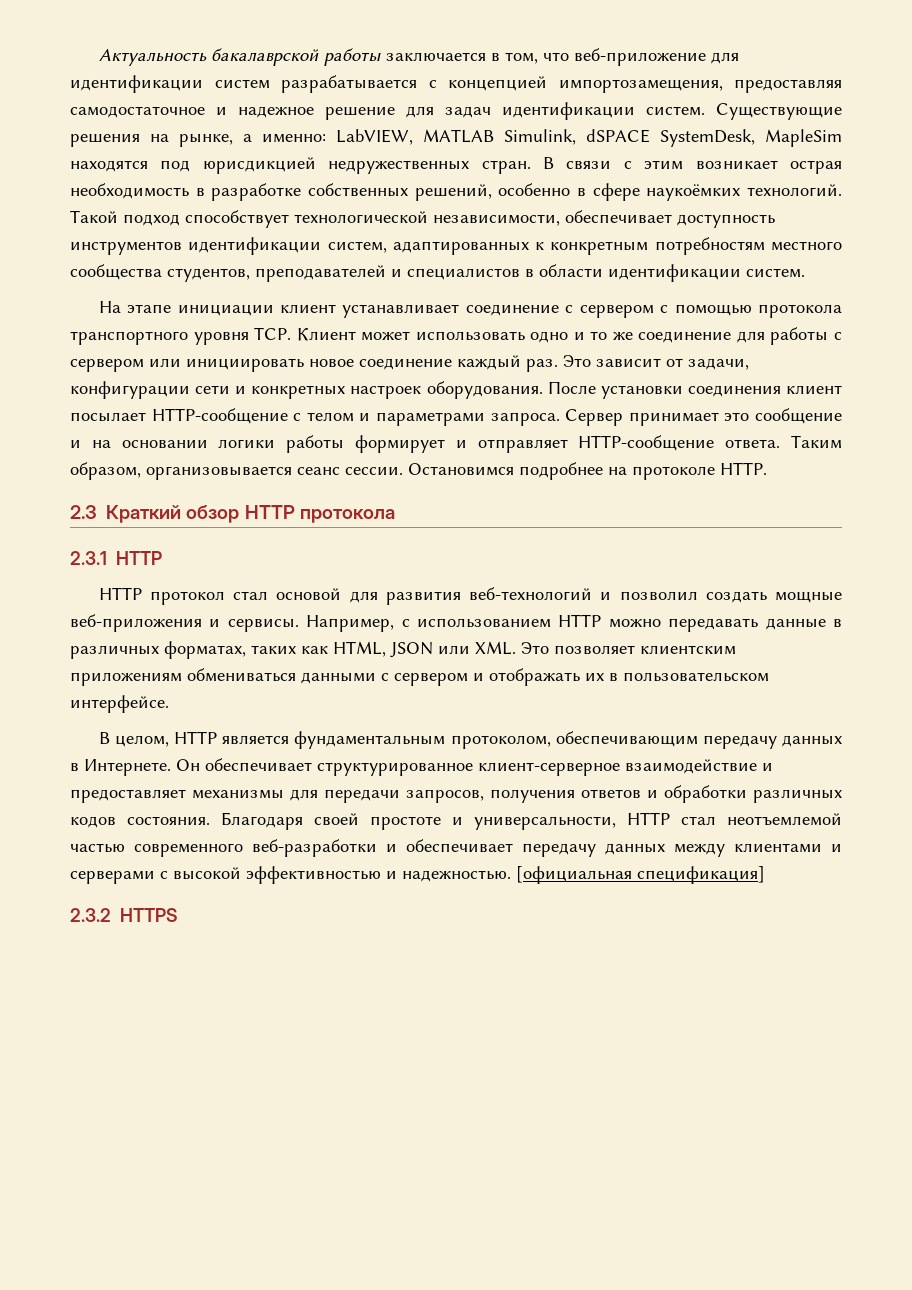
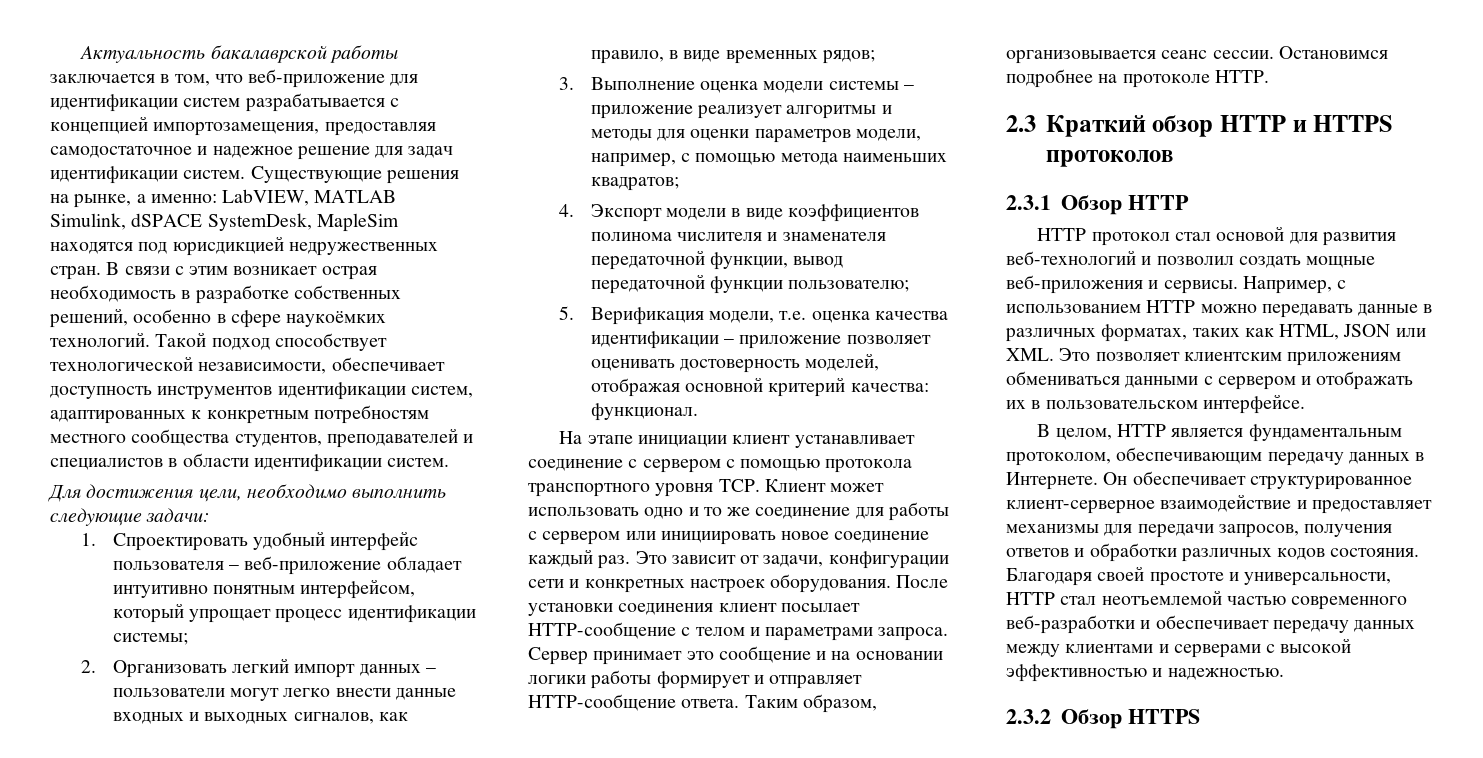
(805, 273) none -> [47,484,447,502] [50,508,211,526] [81,531,419,551] [112,556,462,575] [112,579,416,599] [112,603,476,623] [112,633,188,645] [81,658,436,678] [112,688,456,701] [112,712,408,724] [590,50,875,64] [559,77,914,93] [590,105,892,119] [590,129,921,143] [590,153,947,167] [590,177,679,191] [559,204,919,222] [590,232,886,241] [590,250,844,270] [590,274,910,294] [559,306,948,325] [590,331,931,349] [590,353,880,373] [590,377,929,397] [590,403,698,421] // Для достижения цели, необходимо выполнить следующие задачи: // 1. Спроектировать удобный интерфейс пользователя – веб-приложение обладает интуитивно понятным интерфейсом, который упрощает процесс идентификации системы; // 2. Организовать легкий импорт данных – пользователи могут легко внести данные входных и выходных сигналов, как правило, в виде временных рядов; // 3. Выполнение оценка модели системы – приложение реализует алгоритмы и методы для оценки параметров модели, например, с помощью метода наименьших квадратов; // 4. Экспорт модели в виде коэффициентов полинома числителя и знаменателя передаточной функции, вывод передаточной функции пользователю; // 5. Верификация модели, т.е. оценка качества идентификации – приложение позволяет оценивать достоверность моделей, отображая основной критерий качества: функционал.
[299,509,395,523] протокола -> [1292,115,1394,132] [1045,150,1173,167] и HTTPS протоколов
(107, 558) none -> [1060,195,1122,215] Обзор
[516,866,765,884] [официальная спецификация] -> (1284, 674) none
(111, 915) none -> [1060,709,1122,729] Обзор

